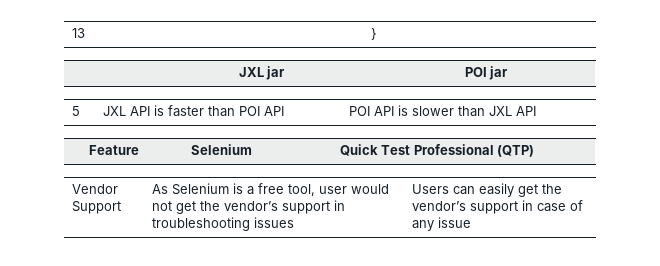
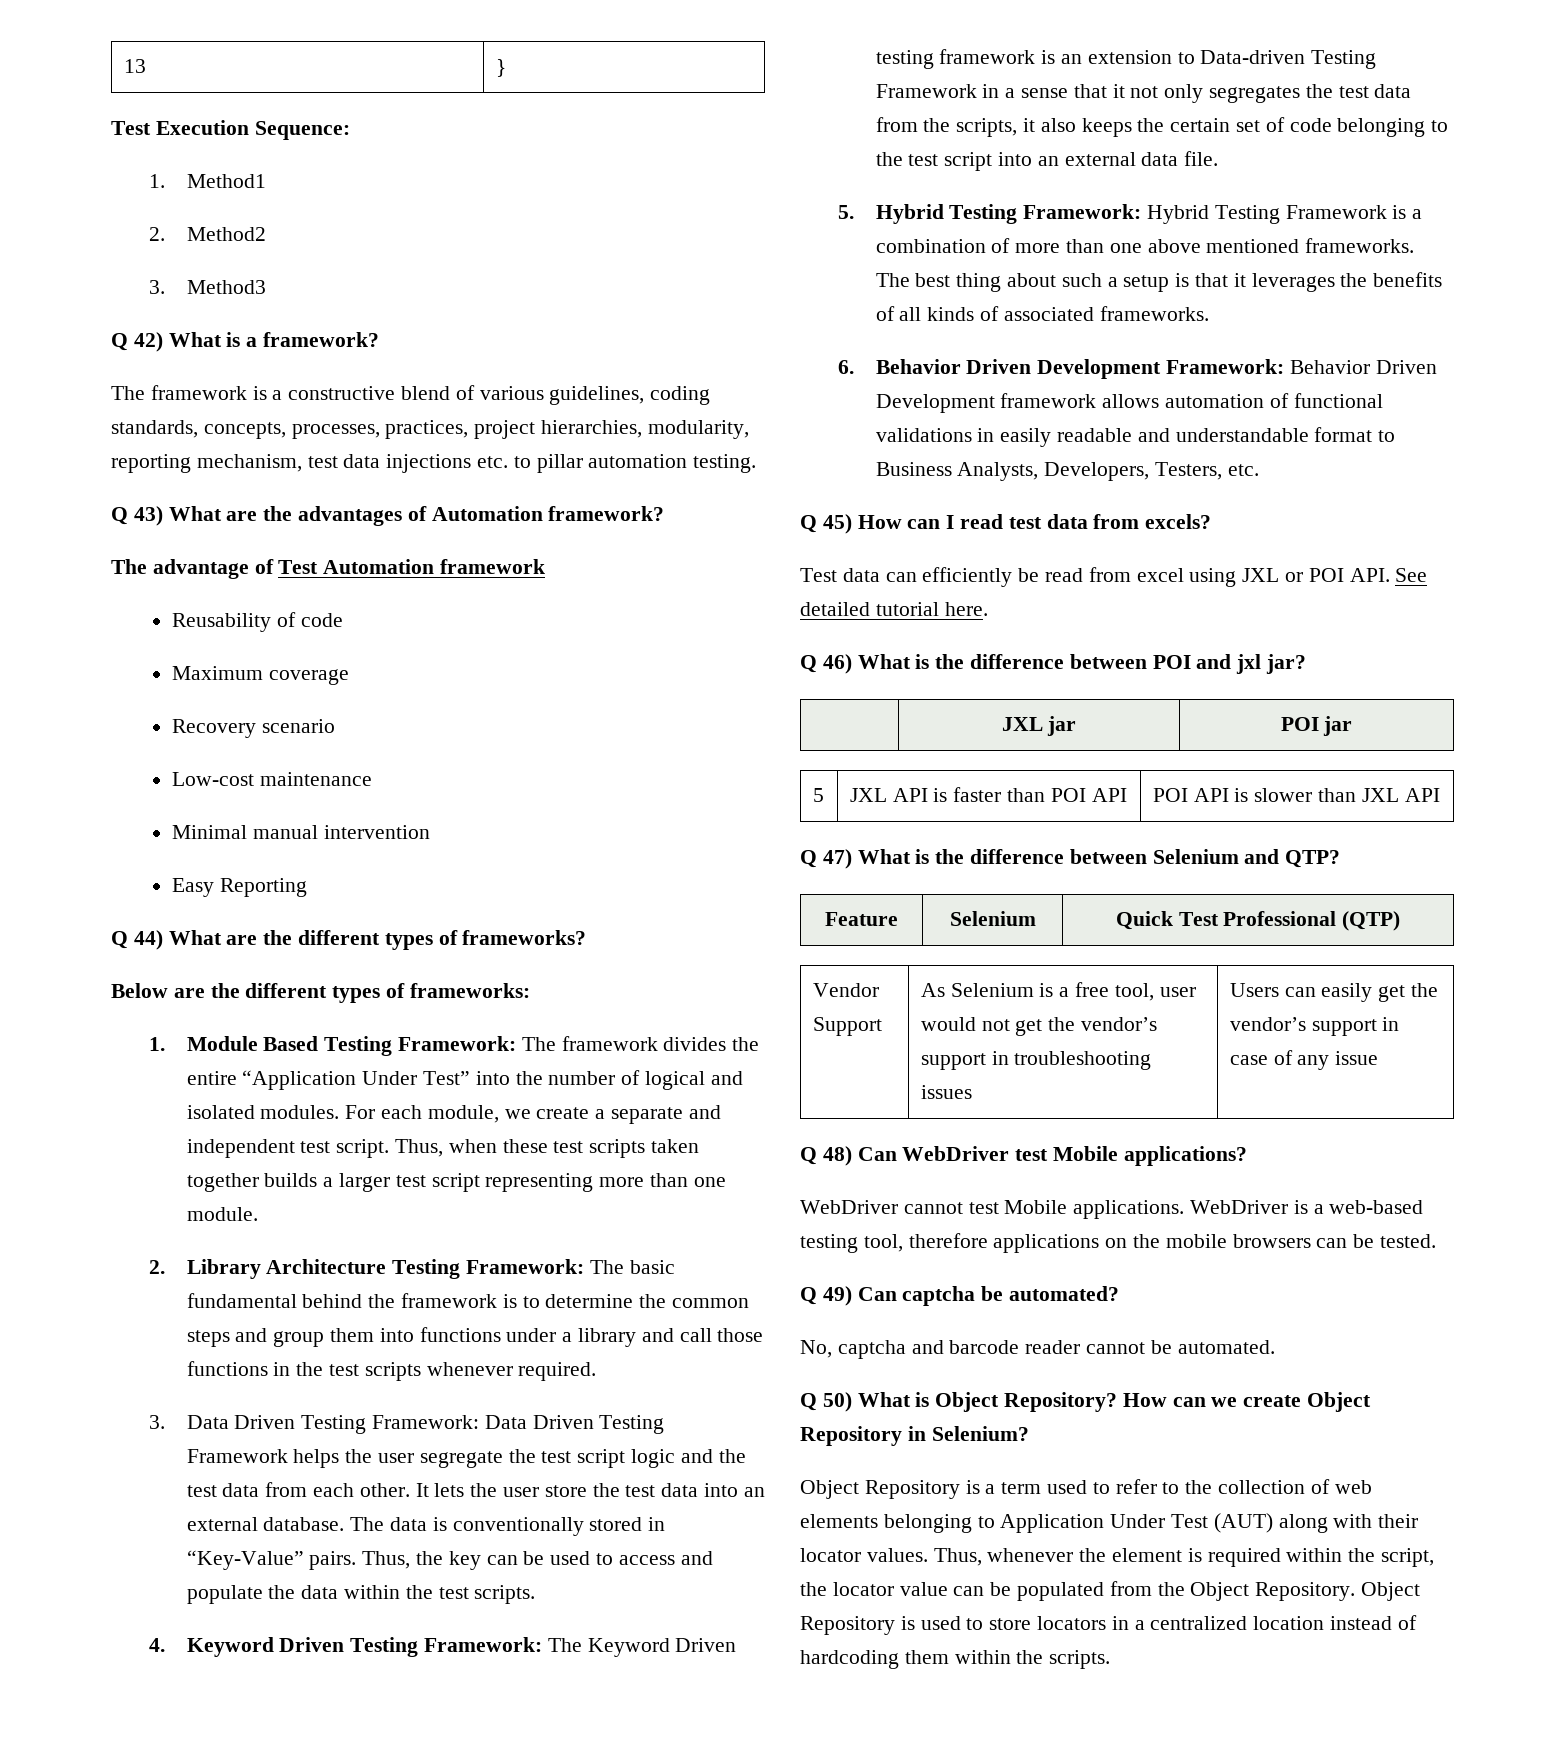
(378, 34) none -> [111,120,350,140] [148,174,266,188] [148,227,266,241] [148,280,266,294] [111,332,380,352] [111,385,711,405] [111,420,749,439] [111,454,757,473] [111,506,665,526] [111,559,546,579] [172,612,344,632] [172,666,350,685] [172,719,336,738] [172,772,373,786] [172,825,431,839] [172,878,308,897] [111,930,587,950] [111,983,530,1003] [148,1036,760,1056] [186,1070,743,1090] [186,1105,721,1124] [186,1139,700,1158] [186,1173,726,1192] [186,1207,258,1221] [148,1259,675,1279] [186,1293,750,1308] [186,1327,764,1347] [186,1361,597,1381] [148,1415,665,1434] [186,1449,746,1468] [186,1482,765,1497] [186,1517,666,1536] [186,1550,713,1570] [186,1585,536,1604] [148,1637,737,1657] [875,49,1377,69] [875,84,1412,103] [875,117,1449,137] [875,151,1219,171] [837,204,1423,224] [875,238,1415,253] [875,272,1443,292] [875,306,1209,321] [837,359,1437,379] [875,393,1383,413] [875,427,1396,447] [875,462,1259,481] [800,514,1212,534] [800,567,1428,587] [800,602,988,616] [800,654,1307,674] // Test Execution Sequence: // 1. Method1 // 2. Method2 // 3. Method3 // Q 42) What is a framework? // The framework is a constructive blend of various guidelines, coding standards, concepts, processes, practices, project hierarchies, modularity, reporting mechanism, test data injections etc. to pillar automation testing. // Q 43) What are the advantages of Automation framework? // The advantage of Test Automation framework // Reusability of code // Maximum coverage // Recovery scenario // Low-cost maintenance // Minimal manual intervention // Easy Reporting // Q 44) What are the different types of frameworks? // Below are the different types of frameworks: // 1. Module Based Testing Framework: The framework divides the entire “Application Under Test” into the number of logical and isolated modules. For each module, we create a separate and independent test script. Thus, when these test scripts taken together builds a larger test script representing more than one module. // 2. Library Architecture Testing Framework: The basic fundamental behind the framework is to determine the common steps and group them into functions under a library and call those functions in the test scripts whenever required. // 3. Data Driven Testing Framework: Data Driven Testing Framework helps the user segregate the test script logic and the test data from each other. It lets the user store the test data into an external database. The data is conventionally stored in “Key-Value” pairs. Thus, the key can be used to access and populate the data within the test scripts. // 4. Keyword Driven Testing Framework: The Keyword Driven testing framework is an extension to Data-driven Testing Framework in a sense that it not only segregates the test data from the scripts, it also keeps the certain set of code belonging to the test script into an external data file. // 5. Hybrid Testing Framework: Hybrid Testing Framework is a combination of more than one above mentioned frameworks. The best thing about such a setup is that it leverages the benefits of all kinds of associated frameworks. // 6. Behavior Driven Development Framework: Behavior Driven Development framework allows automation of functional validations in easily readable and understandable format to Business Analysts, Developers, Testers, etc. // Q 45) How can I read test data from excels? // Test data can efficiently be read from excel using JXL or POI API. See detailed tutorial here. // Q 46) What is the difference between POI and jxl jar?
(537, 111) none -> [800,849,1341,869] // Q 47) What is the difference between Selenium and QTP?
(472, 222) none -> [800,1146,1247,1166] [800,1200,1424,1219] [800,1233,1437,1253] [800,1286,1120,1306] [800,1340,1275,1359] [800,1392,1372,1412] [800,1426,1029,1446] [800,1479,1372,1499] [800,1513,1419,1533] [800,1548,1435,1567] [800,1581,1421,1601] [800,1615,1417,1635] [800,1650,1111,1669] // Q 48) Can WebDriver test Mobile applications? // WebDriver cannot test Mobile applications. WebDriver is a web-based testing tool, therefore applications on the mobile browsers can be tested. // Q 49) Can captcha be automated? // No, captcha and barcode reader cannot be automated. // Q 50) What is Object Repository? How can we create Object Repository in Selenium? // Object Repository is a term used to refer to the collection of web elements belonging to Application Under Test (AUT) along with their locator values. Thus, whenever the element is required within the script, the locator value can be populated from the Object Repository. Object Repository is used to store locators in a centralized location instead of hardcoding them within the scripts.

